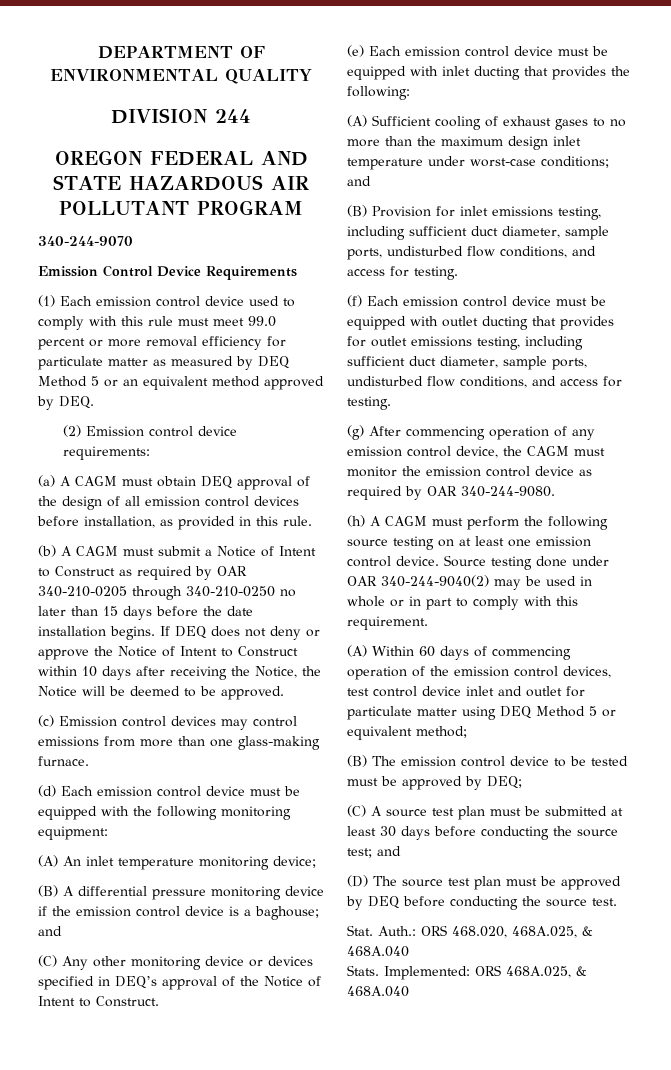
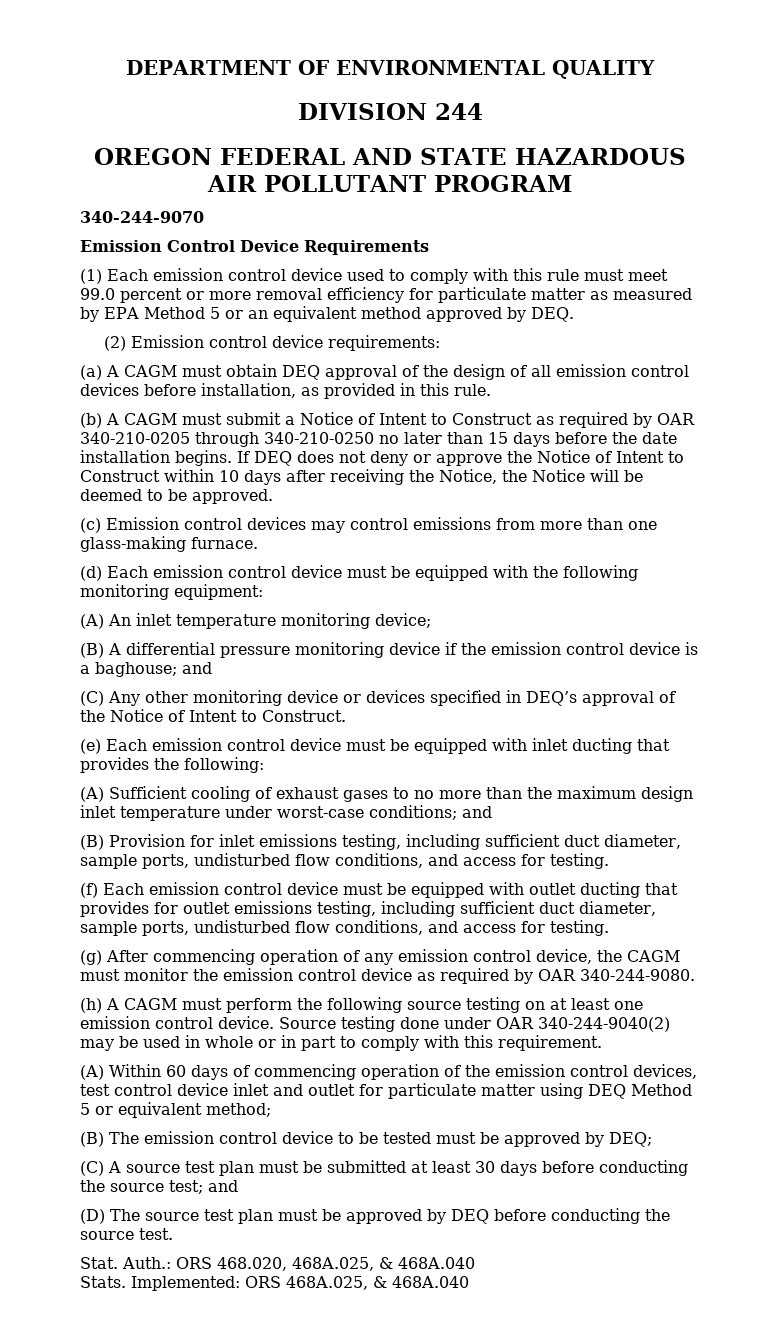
[258,356,290,369] DEQ -> [104,307,139,319] EPA

